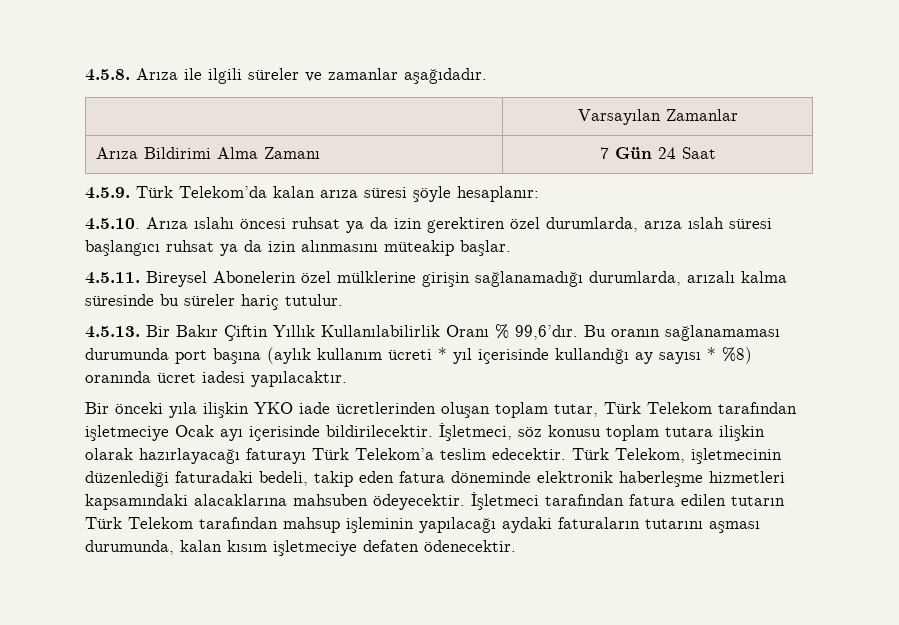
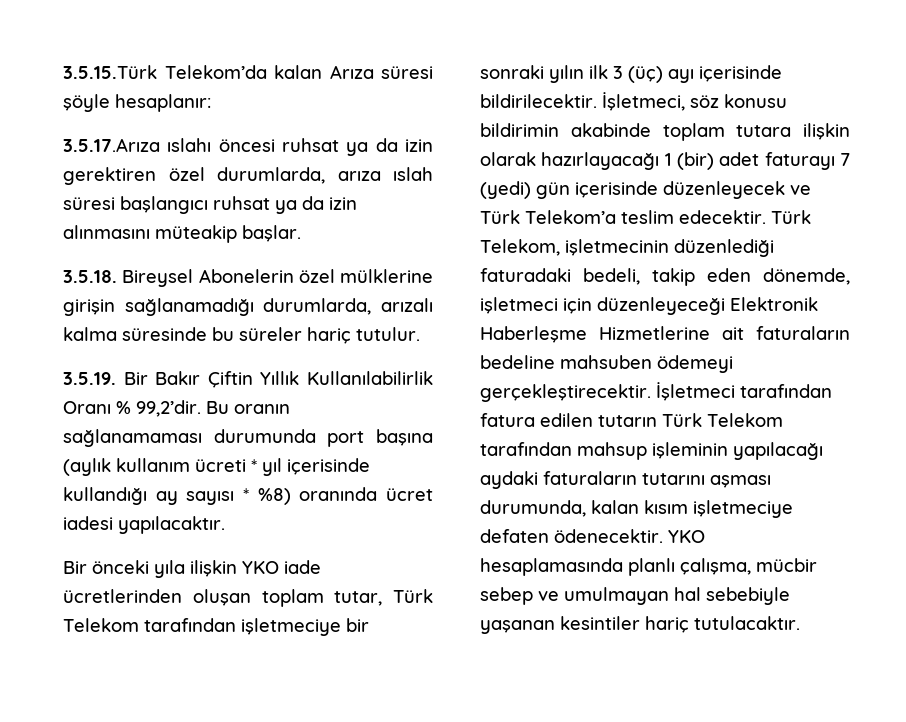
[85,68,487,84] [577,109,738,125] [96,147,321,159] [599,147,716,159] [85,186,173,199] 4.5.8. Arıza ile ilgili süreler ve zamanlar aşağıdadır. // | Varsayılan Zamanlar // Arıza Bildirimi Alma Zamanı | 7 Gün 24 Saat // 4.5.9. Türk -> [63,65,157,79] 3.5.15.Türk
[320,190,358,198] arıza -> [329,65,374,79] Arıza
[85,217,188,230] 4.5.10. Arıza -> [63,138,160,152] 3.5.17.Arıza
[85,272,140,284] 4.5.11. -> [63,270,117,283] 3.5.18.
[85,326,140,338] 4.5.13. -> [63,372,116,385] 3.5.19.
[515,325,578,340] 99,6’dır. -> [136,400,201,417] 99,2’dir.
[175,425,214,437] Ocak -> [346,618,369,632] [480,65,663,83] bir sonraki yılın ilk 3 (üç)
(601, 431) none -> [480,123,651,137] bildirimin akabinde
[246,448,306,464] faturayı -> [664,152,850,170] [480,181,811,199] 1 (bir) adet faturayı 7 (yedi) gün içerisinde düzenleyecek ve
[399,471,785,487] [85,494,465,510] fatura döneminde elektronik haberleşme hizmetleri kapsamındaki alacaklarına mahsuben ödeyecektir. -> [763,268,850,285] [480,297,818,315] [480,326,850,343] [480,355,733,373] [480,384,651,402] dönemde, işletmeci için düzenleyeceği Elektronik Haberleşme Hizmetlerine ait faturaların bedeline mahsuben ödemeyi gerçekleştirecektir.
(516, 546) none -> [668,530,705,543] [480,558,817,576] [480,587,790,605] [480,616,800,634] YKO hesaplamasında planlı çalışma, mücbir sebep ve umulmayan hal sebebiyle yaşanan kesintiler hariç tutulacaktır.

